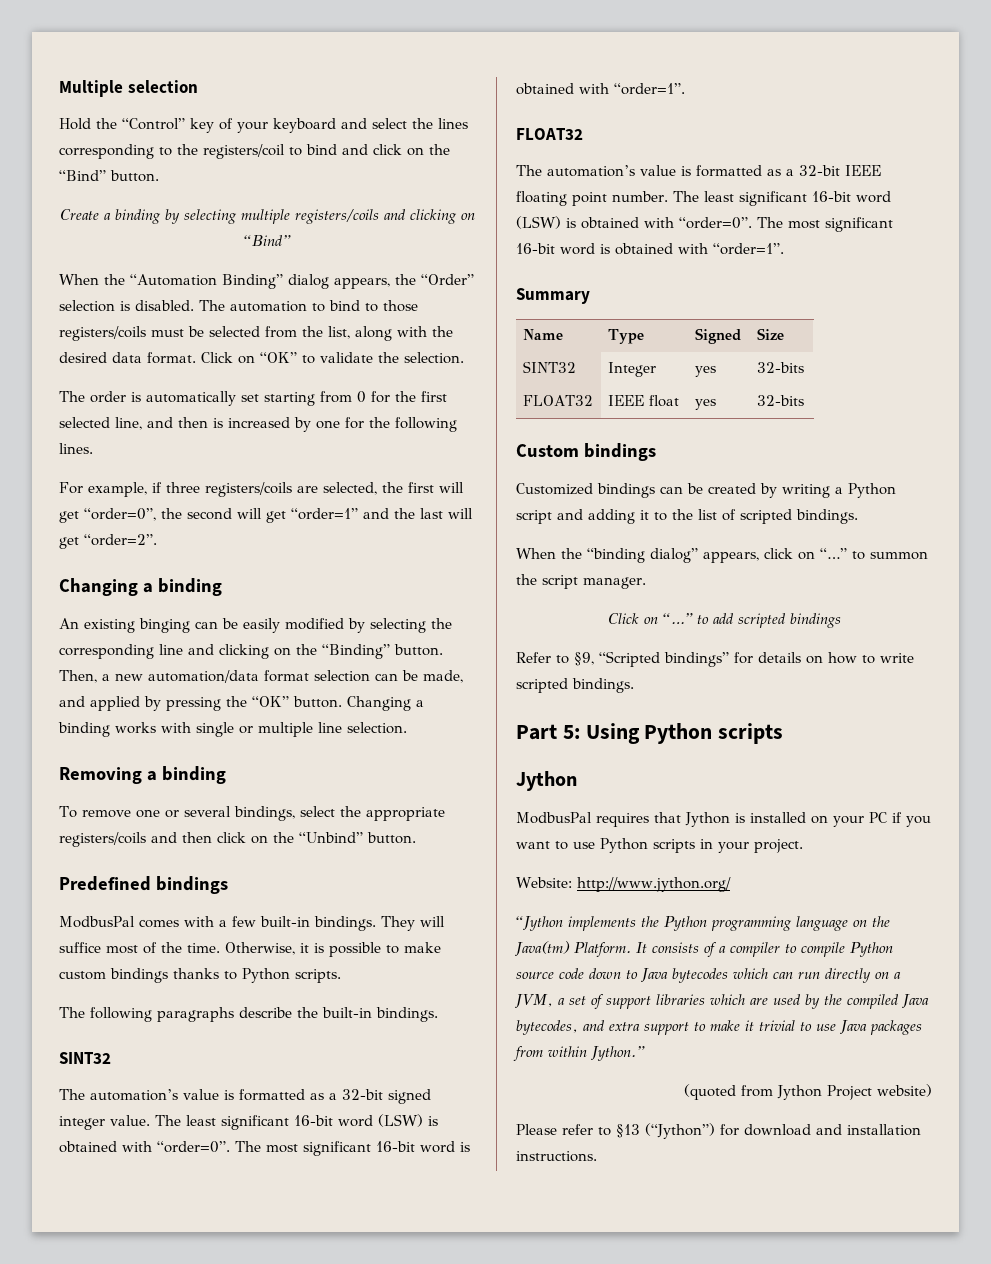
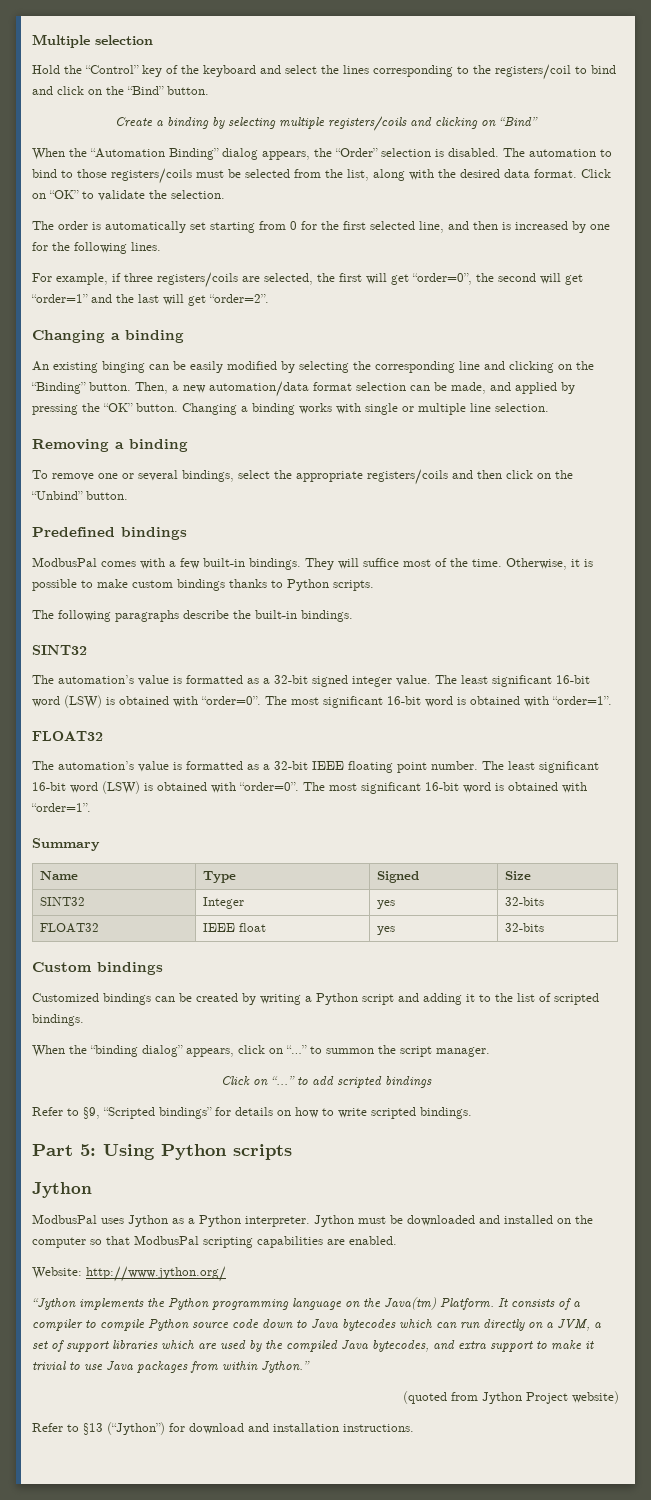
[237,122,268,133] your -> [181,65,199,74] the
[596,812,931,827] [516,838,803,853] requires that Jython is installed on your PC if you want to use Python scripts in your project. -> [101,1215,593,1227] [32,1235,397,1248] uses Jython as a Python interpreter. Jython must be downloaded and installed on the computer so that ModbusPal scripting capabilities are enabled.
[516,1124,593,1135] Please refer -> [32,1423,63,1432] Refer

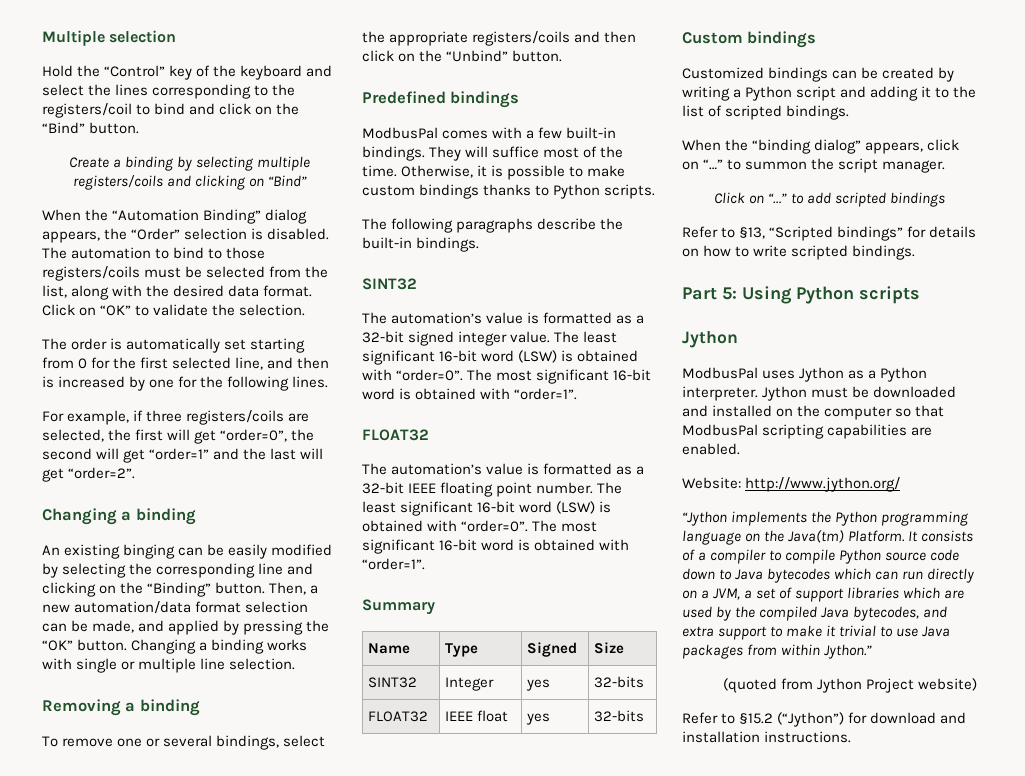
[83,1107,100,1119] §9, -> [739,227,766,239] §13,
[83,1423,103,1435] §13 -> [739,713,774,724] §15.2

